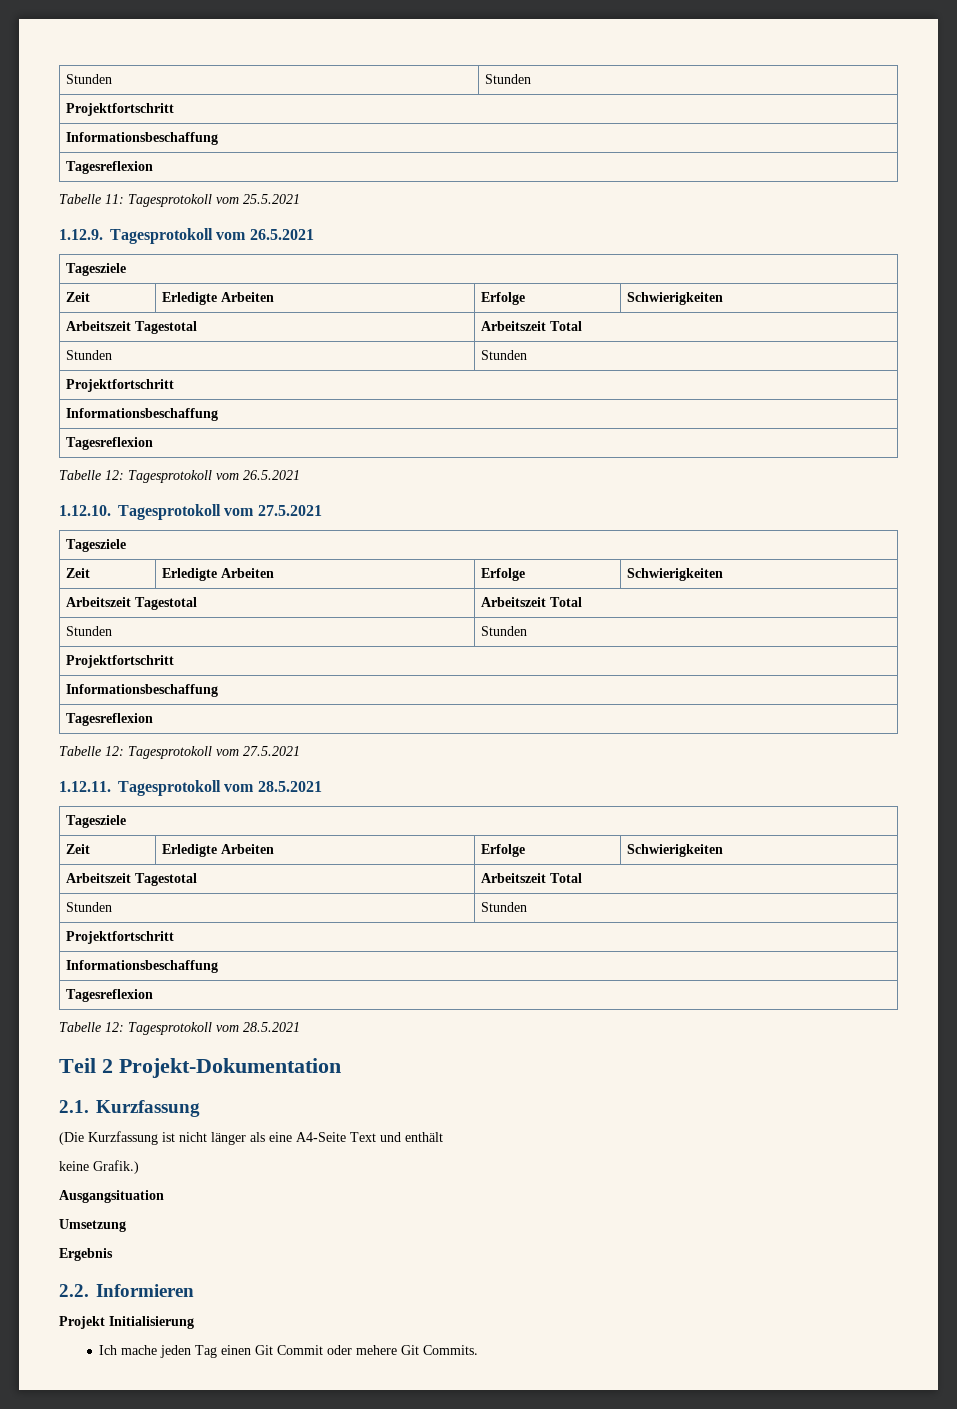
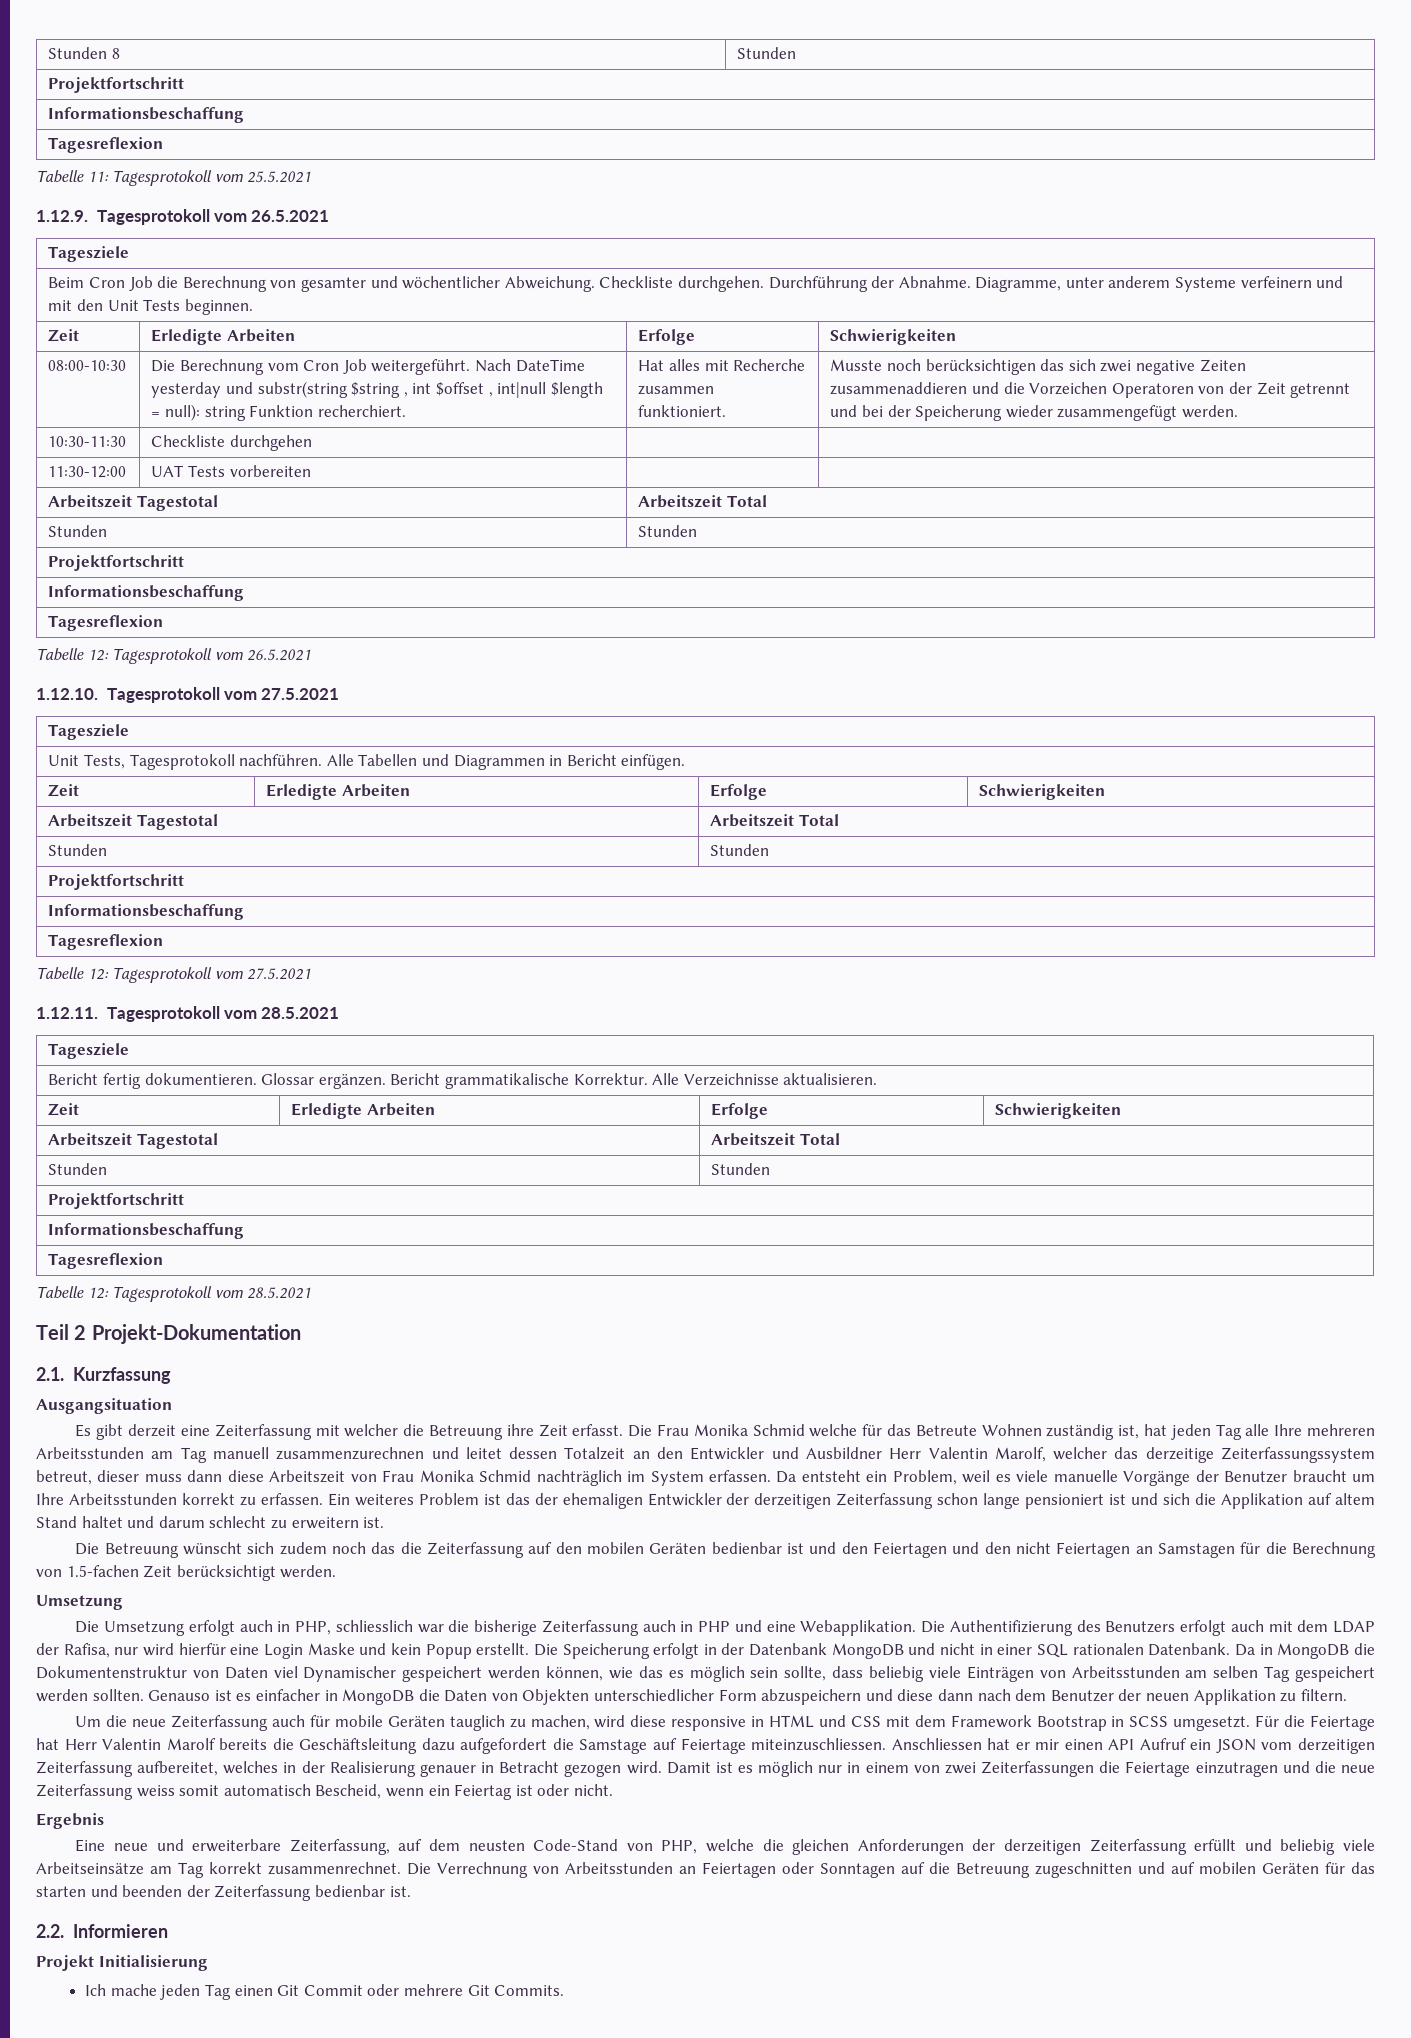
[65,74,112,84] Stunden -> [48,47,121,59] Stunden 8
[65,292,90,302] [161,292,274,305] [480,292,525,305] [626,292,723,305] // Zeit | Erledigte Arbeiten | Erfolge | Schwierigkeiten -> [48,276,1344,292] [48,299,253,315] [48,329,80,342] [151,329,296,345] [638,329,696,345] [830,329,957,345] [48,360,127,371] [151,359,585,375] [151,381,603,398] [151,404,406,421] [638,359,806,371] [638,385,715,395] [638,405,727,417] [830,359,1246,375] [830,382,1351,398] [830,405,1238,421] [48,436,127,447] [151,435,313,451] [48,466,127,478] [151,465,311,477] // Beim Cron Job die Berechnung von gesamter und wöchentlicher Abweichung. Checkliste durchgehen. Durchführung der Abnahme. Diagramme, unter anderem Systeme verfeinern und mit den Unit Tests beginnen. // Zeit | Erledigte Arbeiten | Erfolge | Schwierigkeiten // 08:00-10:30 | Die Berechnung vom Cron Job weitergeführt. Nach DateTime yesterday und substr(string $string , int $offset , int|null $length = null): string Funktion recherchiert. | Hat alles mit Recherche zusammen funktioniert. | Musste noch berücksichtigen das sich zwei negative Zeiten zusammenaddieren und die Vorzeichen Operatoren von der Zeit getrennt und bei der Speicherung wieder zusammengefügt werden. // 10:30-11:30 | Checkliste durchgehen | | // 11:30-12:00 | UAT Tests vorbereiten | |
(126, 545) none -> [48,754,686,770] // Unit Tests, Tagesprotokoll nachführen. Alle Tabellen und Diagrammen in Bericht einfügen.
(126, 821) none -> [48,1073,878,1089] // Bericht fertig dokumentieren. Glossar ergänzen. Bericht grammatikalische Korrektur. Alle Verzeichnisse aktualisieren.
[59,1131,443,1145] [59,1160,139,1174] [59,1190,164,1203] [59,1219,126,1232] [59,1248,113,1261] (Die Kurzfassung ist nicht länger als eine A4-Seite Text und enthält // keine Grafik.) // Ausgangsituation // Umsetzung // Ergebnis -> [36,1398,172,1414] [75,1424,1376,1440] [36,1447,1375,1463] [36,1470,1376,1486] [36,1493,1376,1509] [36,1516,385,1529] [75,1542,1377,1558] [36,1565,337,1581] [36,1595,123,1610] [75,1620,1375,1636] [36,1643,1375,1659] [36,1666,1375,1682] [36,1689,1347,1705] [75,1715,1375,1731] [36,1738,1376,1754] [36,1761,1376,1777] [36,1784,613,1800] [36,1813,104,1829] [75,1839,1376,1855] [36,1862,1375,1878] [36,1885,411,1901] Ausgangsituation // Es gibt derzeit eine Zeiterfassung mit welcher die Betreuung ihre Zeit erfasst. Die Frau Monika Schmid welche für das Betreute Wohnen zuständig ist, hat jeden Tag alle Ihre mehreren Arbeitsstunden am Tag manuell zusammenzurechnen und leitet dessen Totalzeit an den Entwickler und Ausbildner Herr Valentin Marolf, welcher das derzeitige Zeiterfassungssystem betreut, dieser muss dann diese Arbeitszeit von Frau Monika Schmid nachträglich im System erfassen. Da entsteht ein Problem, weil es viele manuelle Vorgänge der Benutzer braucht um Ihre Arbeitsstunden korrekt zu erfassen. Ein weiteres Problem ist das der ehemaligen Entwickler der derzeitigen Zeiterfassung schon lange pensioniert ist und sich die Applikation auf altem Stand haltet und darum schlecht zu erweitern ist. // Die Betreuung wünscht sich zudem noch das die Zeiterfassung auf den mobilen Geräten bedienbar ist und den Feiertagen und den nicht Feiertagen an Samstagen für die Berechnung von 1.5-fachen Zeit berücksichtigt werden. // Umsetzung // Die Umsetzung erfolgt auch in PHP, schliesslich war die bisherige Zeiterfassung auch in PHP und eine Webapplikation. Die Authentifizierung des Benutzers erfolgt auch mit dem LDAP der Rafisa, nur wird hierfür eine Login Maske und kein Popup erstellt. Die Speicherung erfolgt in der Datenbank MongoDB und nicht in einer SQL rationalen Datenbank. Da in MongoDB die Dokumentenstruktur von Daten viel Dynamischer gespeichert werden können, wie das es möglich sein sollte, dass beliebig viele Einträgen von Arbeitsstunden am selben Tag gespeichert werden sollten. Genauso ist es einfacher in MongoDB die Daten von Objekten unterschiedlicher Form abzuspeichern und diese dann nach dem Benutzer der neuen Applikation zu filtern. // Um die neue Zeiterfassung auch für mobile Geräten tauglich zu machen, wird diese responsive in HTML und CSS mit dem Framework Bootstrap in SCSS umgesetzt. Für die Feiertage hat Herr Valentin Marolf bereits die Geschäftsleitung dazu aufgefordert die Samstage auf Feiertage miteinzuschliessen. Anschliessen hat er mir einen API Aufruf ein JSON vom derzeitigen Zeiterfassung aufbereitet, welches in der Realisierung genauer in Betracht gezogen wird. Damit ist es möglich nur in einem von zwei Zeiterfassungen die Feiertage einzutragen und die neue Zeiterfassung weiss somit automatisch Bescheid, wenn ein Feiertag ist oder nicht. // Ergebnis // Eine neue und erweiterbare Zeiterfassung, auf dem neusten Code-Stand von PHP, welche die gleichen Anforderungen der derzeitigen Zeiterfassung erfüllt und beliebig viele Arbeitseinsätze am Tag korrekt zusammenrechnet. Die Verrechnung von Arbeitsstunden an Feiertagen oder Sonntagen auf die Betreuung zugeschnitten und auf mobilen Geräten für das starten und beenden der Zeiterfassung bedienbar ist.
[356,1345,398,1355] mehere -> [403,1984,463,1996] mehrere

